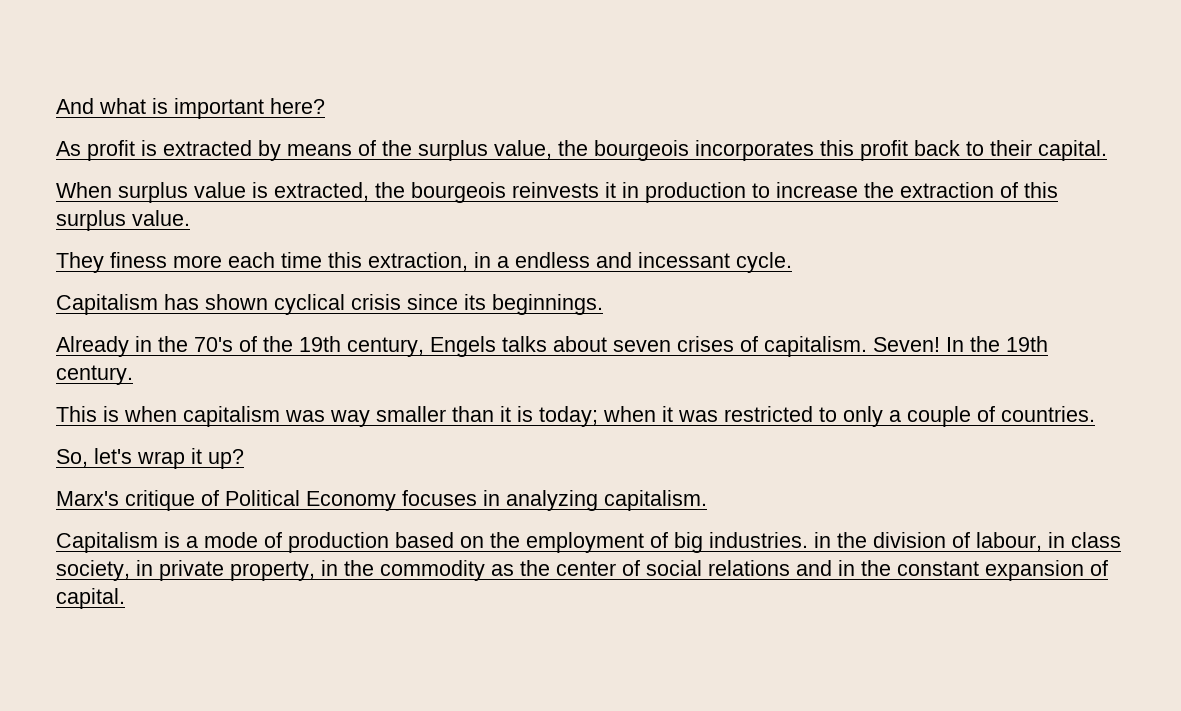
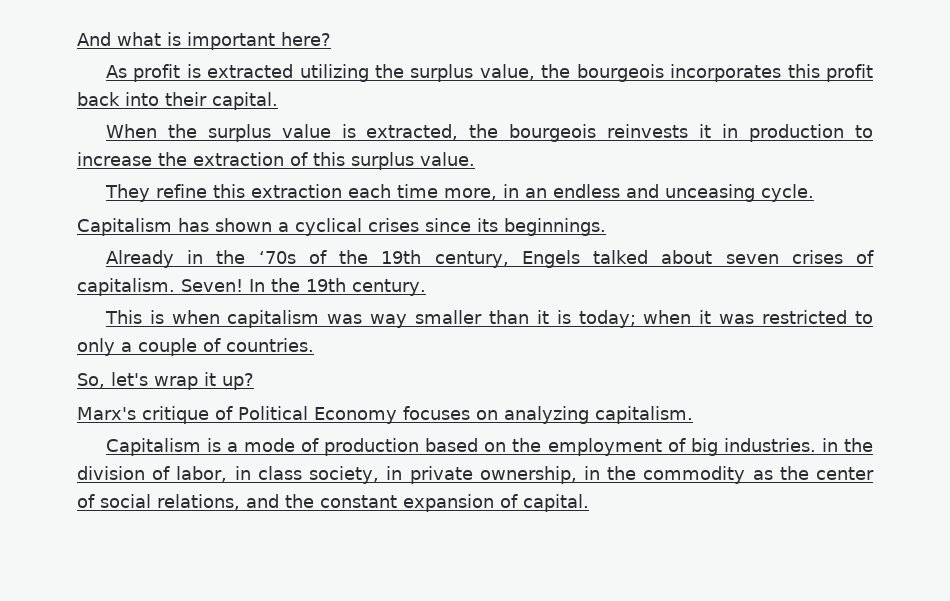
[258,140,376,161] by means of -> [299,64,369,82] utilizing
[966,141,984,156] to -> [125,92,159,106] into
(112, 190) none -> [167,124,197,138] the
[110,252,509,271] finess more each time this extraction, in a -> [155,184,547,200] refine this extraction each time more, in an
[638,252,730,268] incessant -> [664,184,755,202] unceasing
[274,294,401,315] cyclical crisis -> [278,218,419,236] a cyclical crises
[194,337,233,352] 70's -> [258,251,296,264] ‘70s
[502,336,547,352] talks -> [593,250,649,264] talked
[483,490,500,506] in -> [476,410,498,420] on
[976,532,1042,551] labour, -> [176,466,228,482] labor,
[230,561,315,581] property, -> [479,466,577,484] ownership,
[708,560,855,576] relations and in -> [157,494,279,510] relations, and

